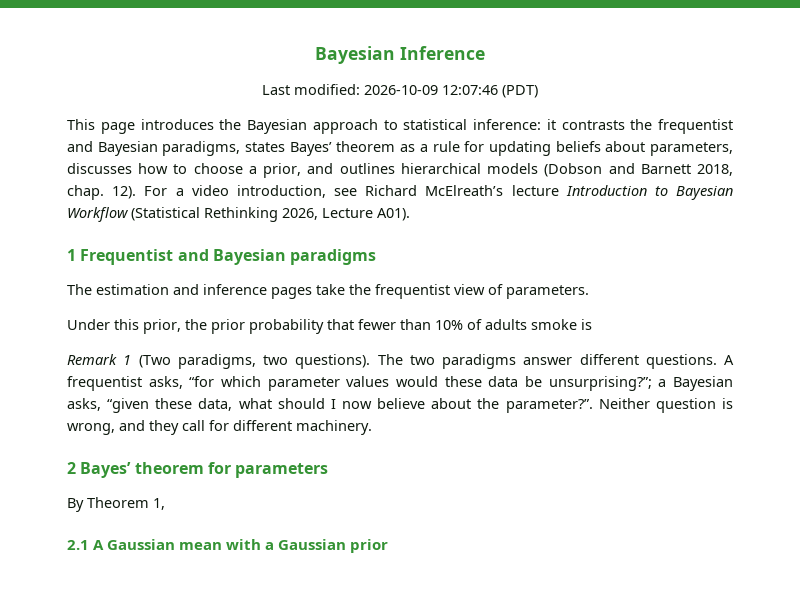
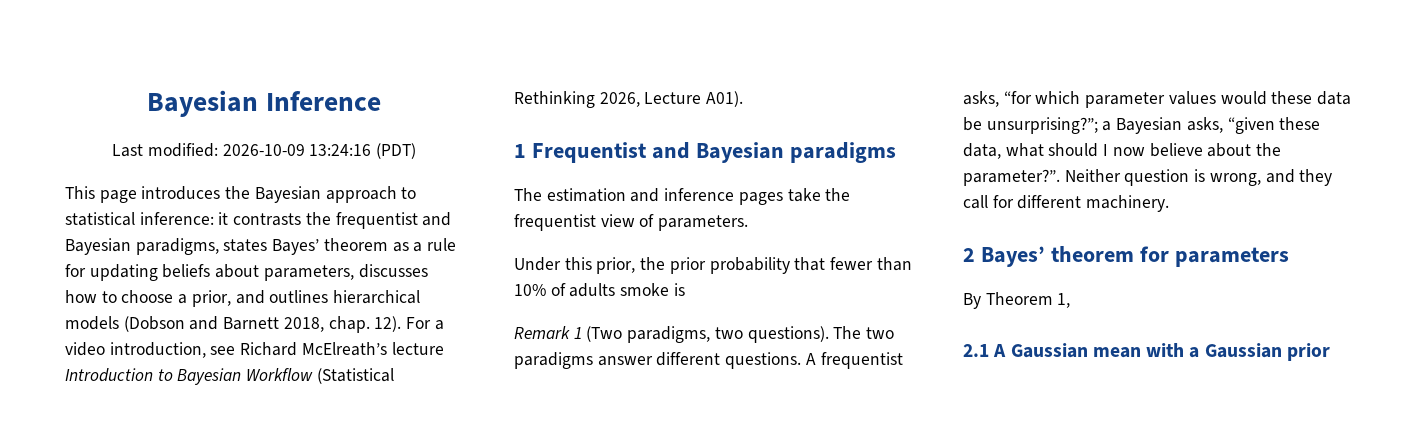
[442,85,498,95] 12:07:46 -> [309,144,372,156] 13:24:16

